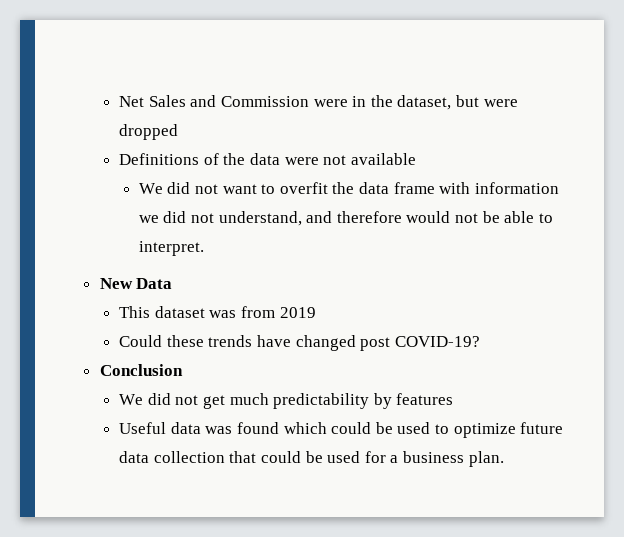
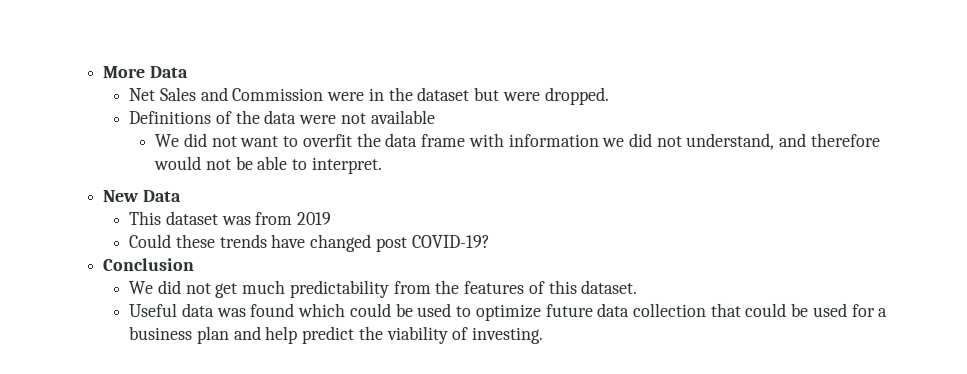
(119, 101) none -> [103,66,188,78] More Data //
[397,95,452,110] dataset, -> [417,87,470,101] dataset
[119,124,179,140] dropped -> [544,87,609,105] dropped.
[373,393,392,409] by -> [393,280,460,294] from the
(454, 399) none -> [528,280,638,294] of this dataset.
[468,451,504,467] plan. -> [196,326,544,344] plan and help predict the viability of investing.

